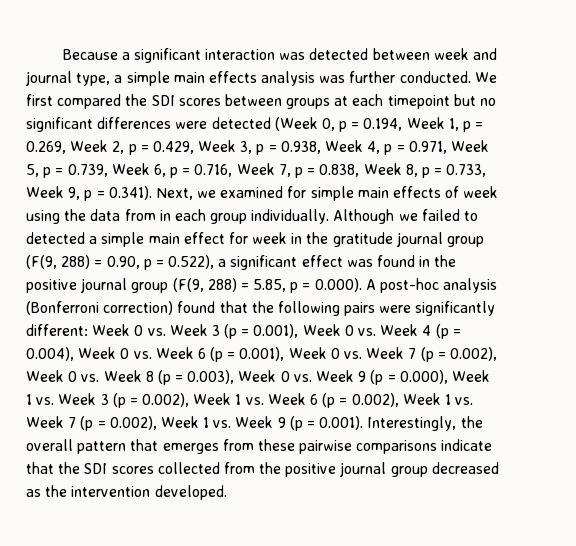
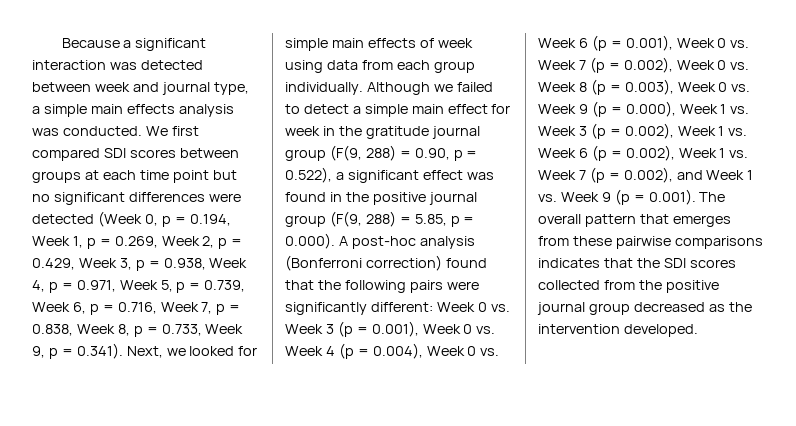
[349,71,396,83] further -> (59, 132) none
[125,94,148,106] the -> (100, 154) none
[387,95,450,109] timepoint -> [139,170,209,183] time point
[220,186,284,198] examined -> [189,346,235,356] looked
[64,209,87,221] the -> (323, 66) none
[159,210,171,221] in -> (393, 65) none
[26,232,85,244] detected -> [303,104,349,114] detect
(157, 423) none -> [676,170,703,180] and
[367,416,483,431] Interestingly, the -> [699,192,726,202] The
[441,439,493,451] indicate -> [538,258,600,268] indicates

